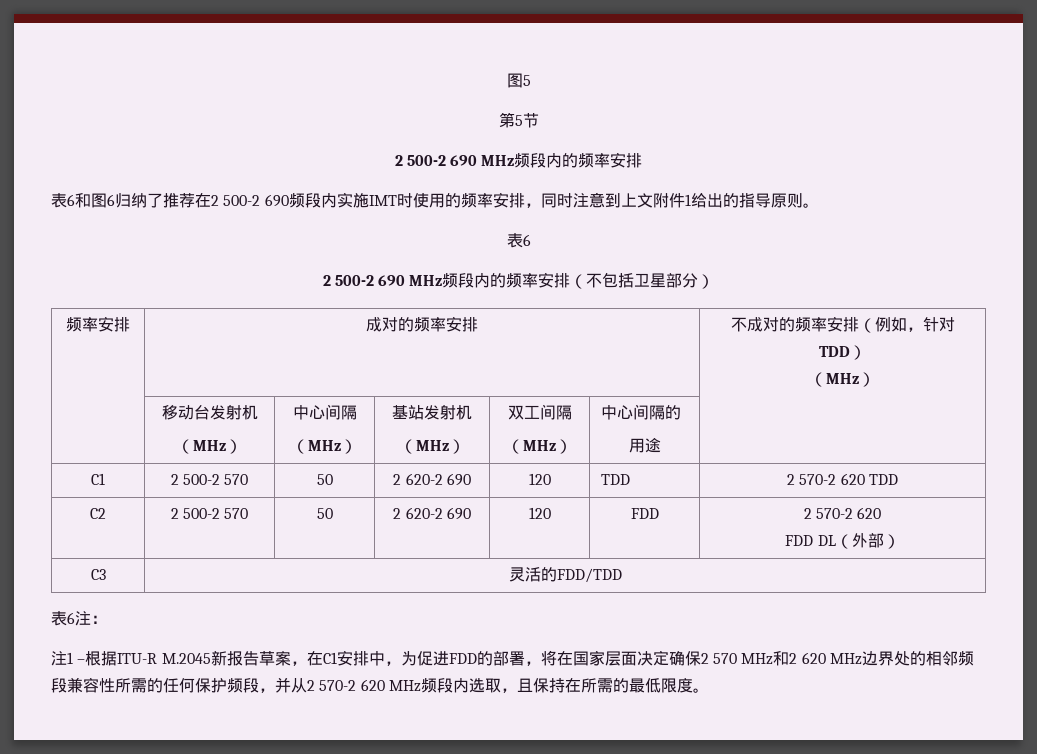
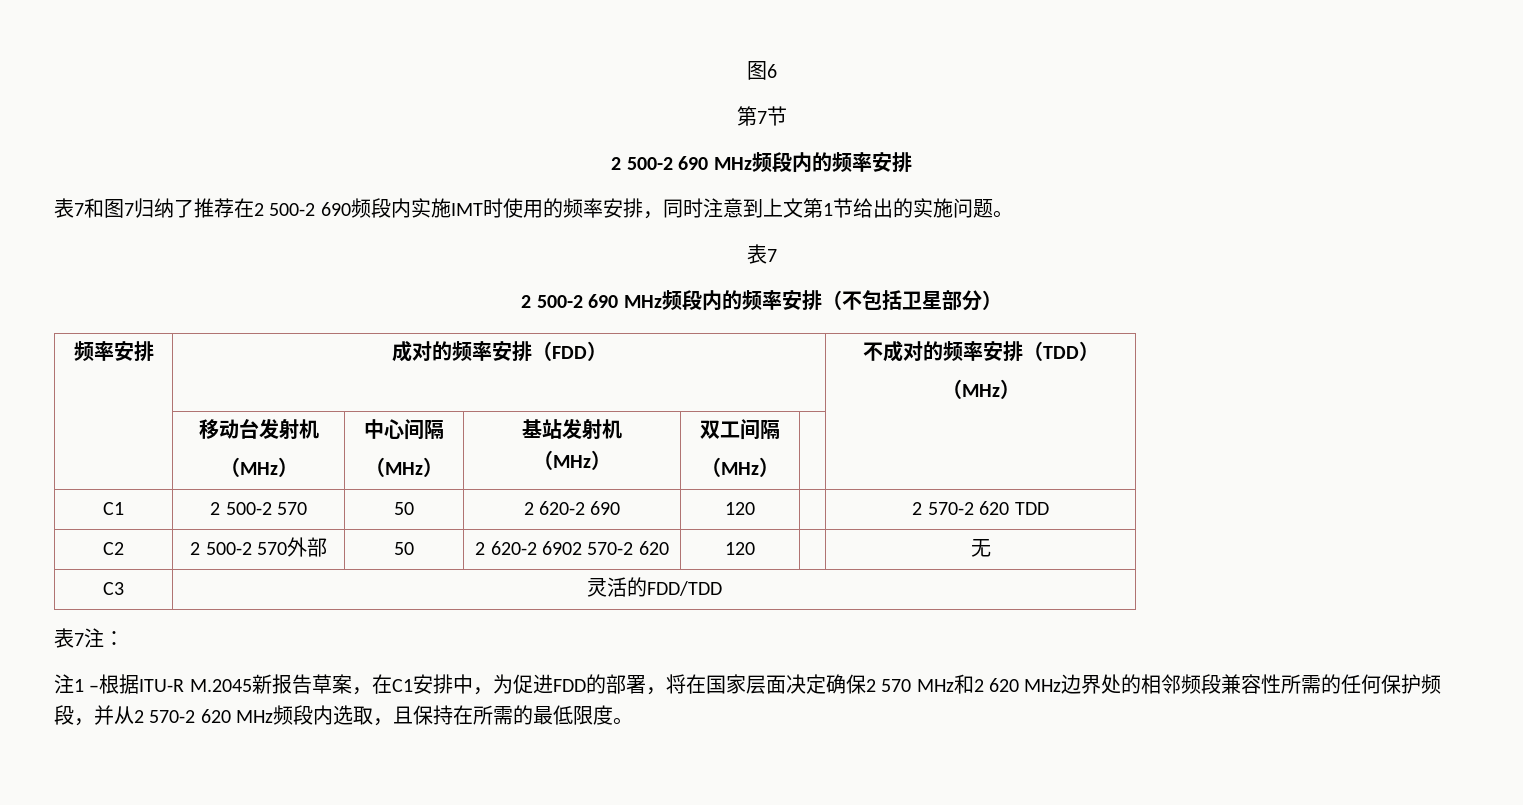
[506,73,531,88] [498,112,523,128] 图5 // 第5 -> [746,61,777,80] [736,106,767,126] 图6 // 第7
[67,193,115,208] 6和图6 -> [74,198,134,218] 7和图7
[652,192,803,208] 附件1给出的指导原则 -> [802,198,993,218] 第1节给出的实施问题
[522,234,531,246] 6 -> [766,249,777,262] 7
(478, 324) none -> [531,341,607,361] （FDD）
[874,317,955,332] 例如，针对 -> (1043, 351) none
[600,404,681,420] [628,437,661,453] 中心间隔的 // 用途 -> (779, 467) none
[600,474,630,485] TDD -> (755, 508) none
[316,508,333,519] [393,507,471,520] [528,507,551,519] [630,508,659,519] [803,507,882,519] [785,533,900,549] | 50 | 2 620-2 690 | 120 | FDD | 2 570-2 620 // FDD DL（外部） -> [286,537,327,557] [394,542,414,555] [475,541,669,555] [725,542,755,555] [970,539,991,557] 外部 | 50 | 2 620-2 6902 570-2 620 | 120 | | 无
[67,612,75,624] 6 -> [74,633,84,646] 7

